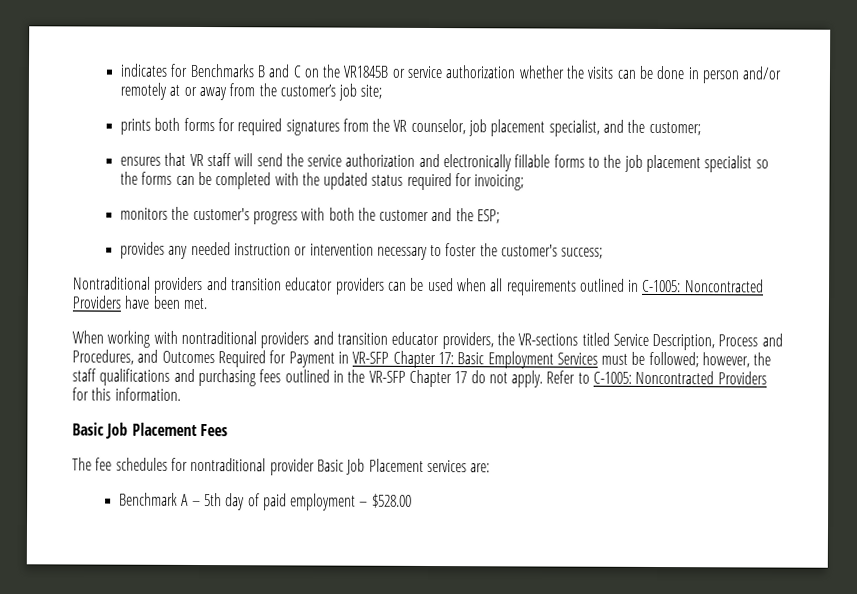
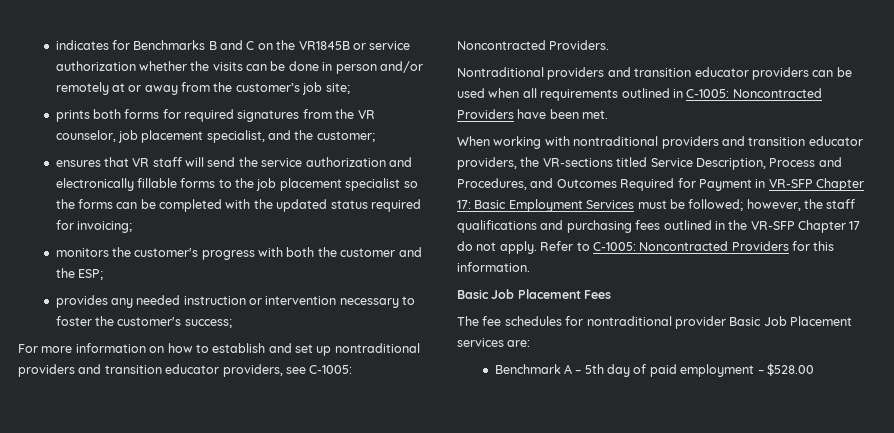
(604, 253) none -> [18,343,420,356] [18,364,353,377] [457,40,610,50] // For more information on how to establish and set up nontraditional providers and transition educator providers, see C-1005: Noncontracted Providers.

